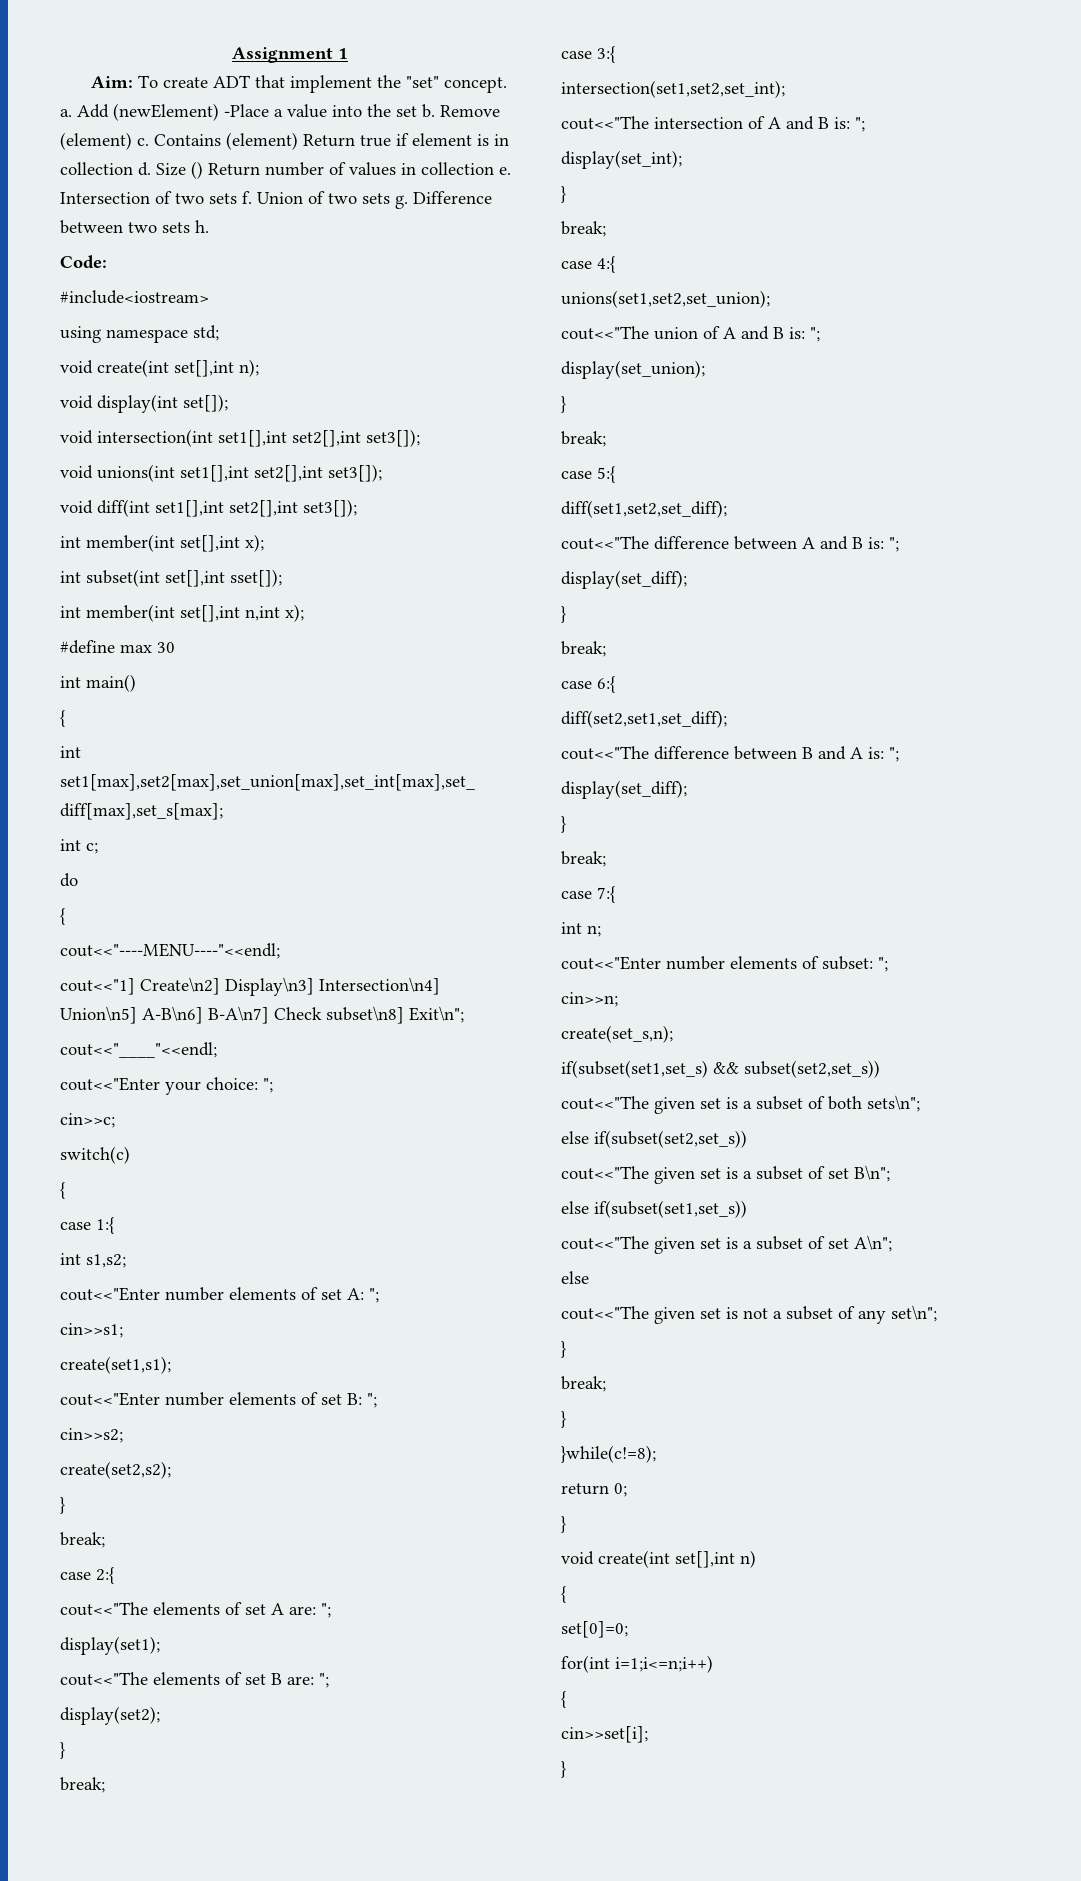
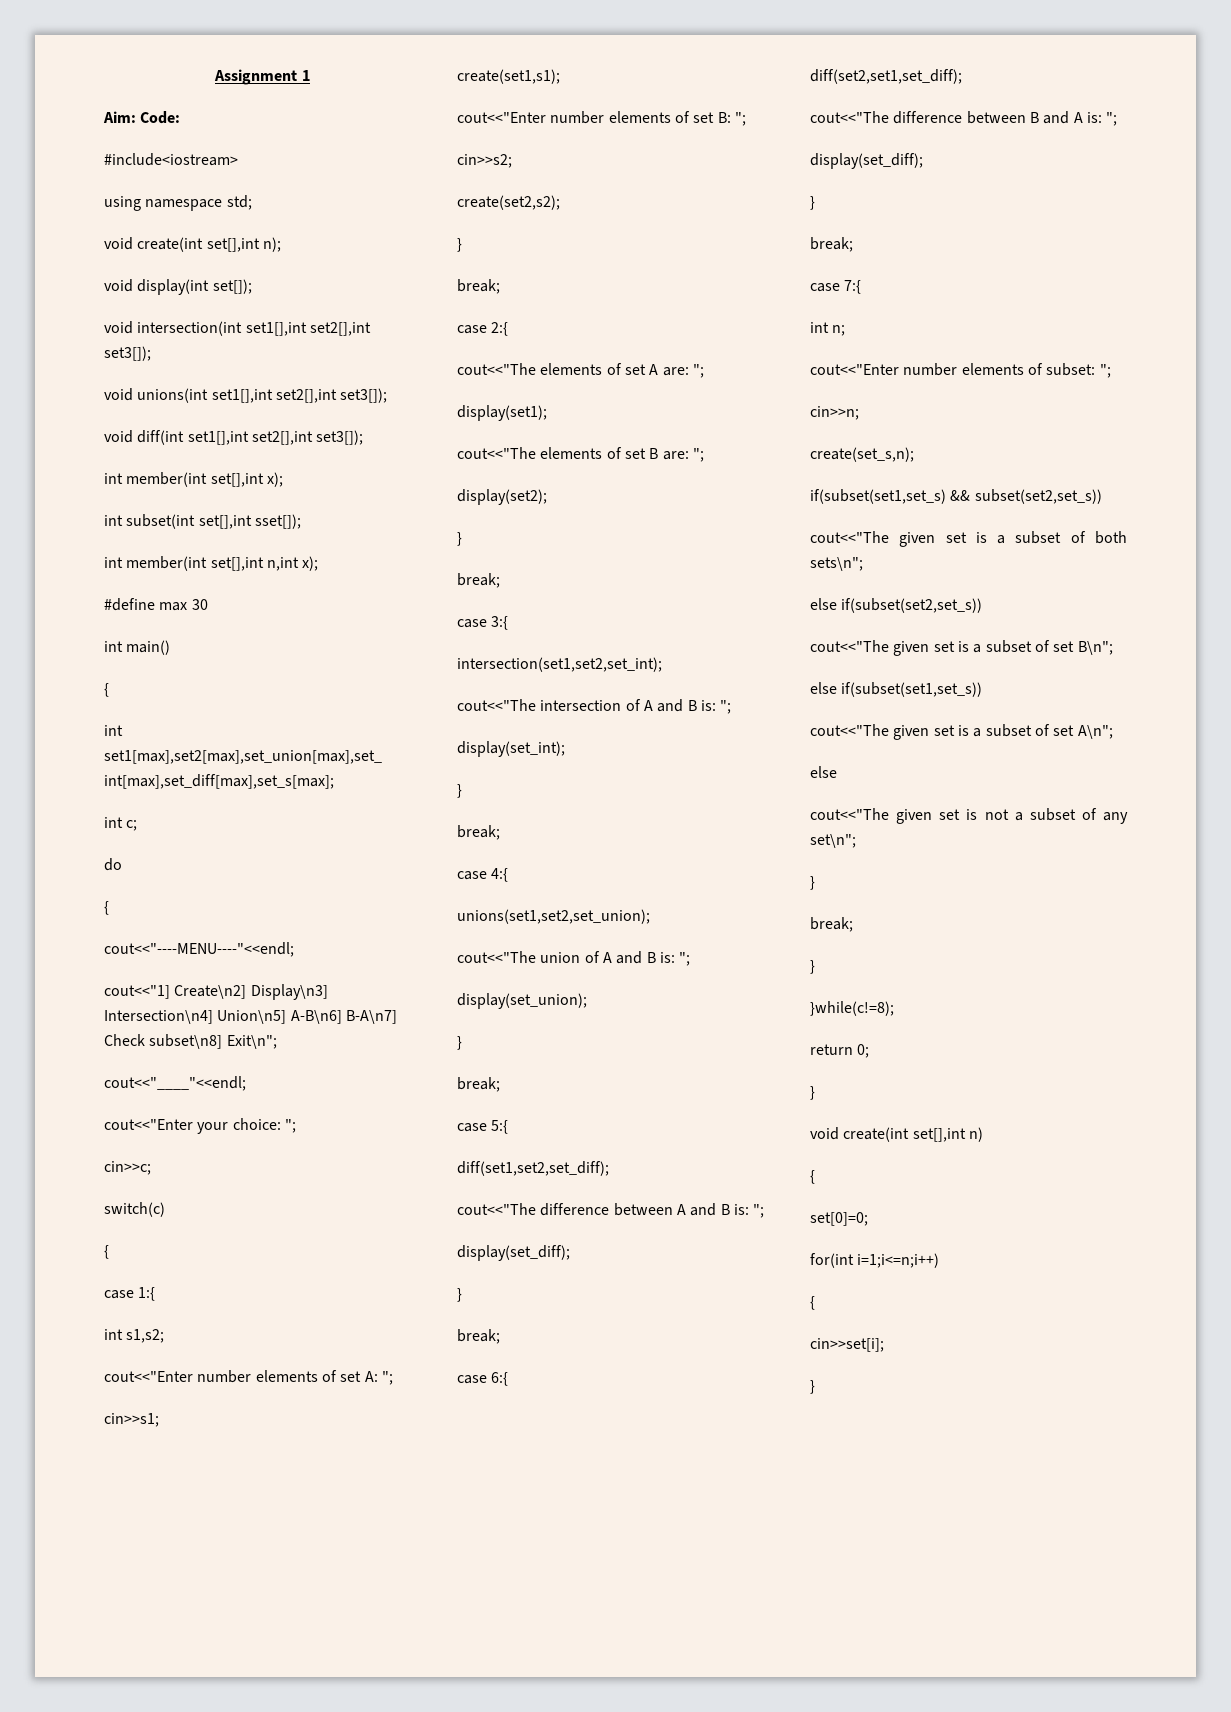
[138,75,508,93] [60,103,500,121] [60,132,509,150] [60,161,511,179] [60,191,492,209] [60,220,209,234] To create ADT that implement the "set" concept. a. Add (newElement) -Place a value into the set b. Remove (element) c. Contains (element) Return true if element is in collection d. Size () Return number of values in collection e. Intersection of two sets f. Union of two sets g. Difference between two sets h. // -> (136, 117) none

